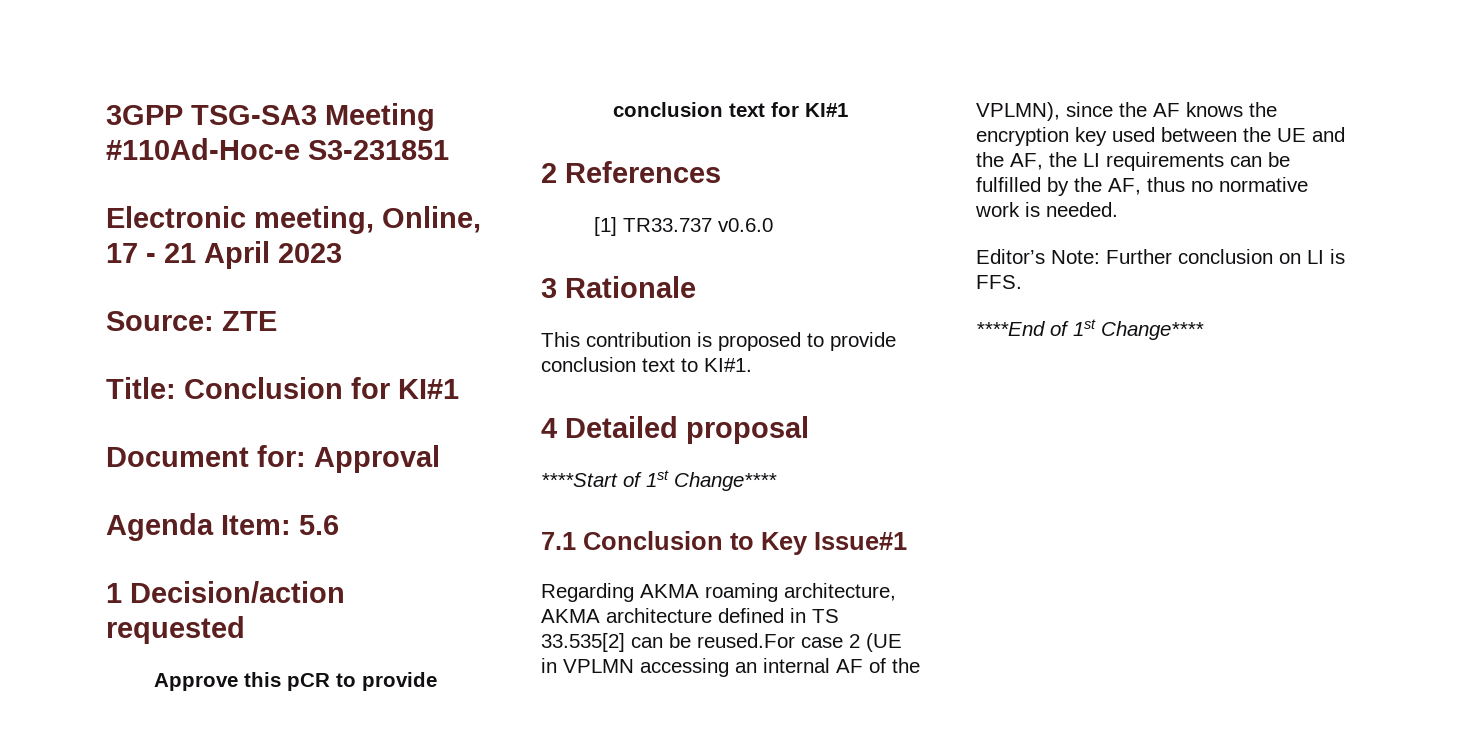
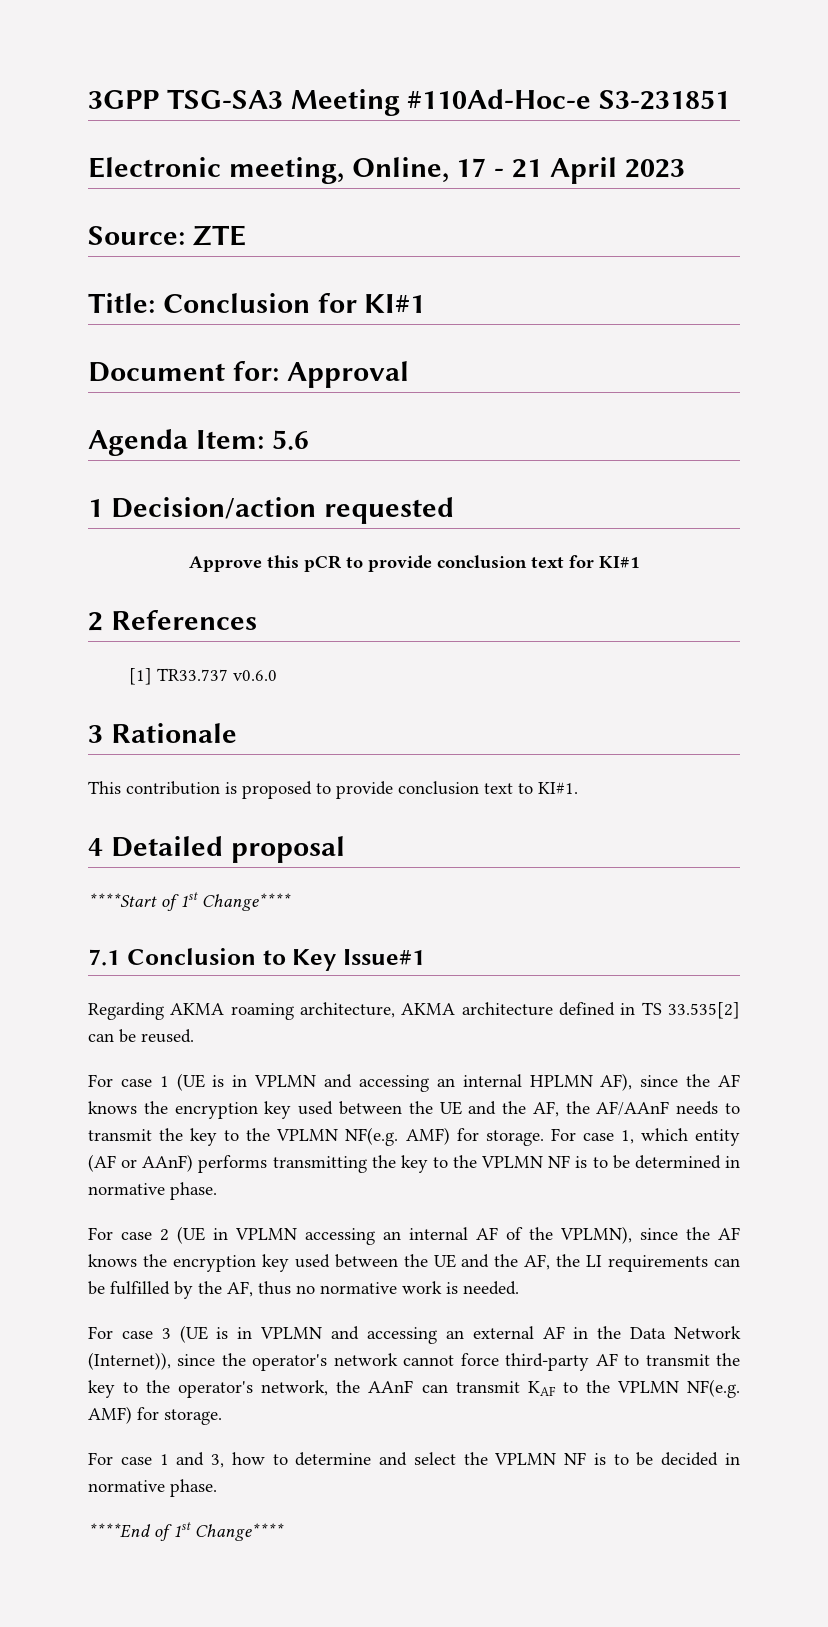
[697,633,795,648] reused.For -> [141,1029,194,1043] [88,1073,741,1092] [88,1101,740,1119] [88,1127,740,1146] [88,1154,740,1173] [88,1182,217,1200] [88,1227,113,1240] reused. // For case 1 (UE is in VPLMN and accessing an internal HPLMN AF), since the AF knows the encryption key used between the UE and the AF, the AF/AAnF needs to transmit the key to the VPLMN NF(e.g. AMF) for storage. For case 1, which entity (AF or AAnF) performs transmitting the key to the VPLMN NF is to be determined in normative phase. // For
[976,249,1345,264] [976,275,1022,289] Editor’s Note: Further conclusion on LI is FFS. -> [88,1325,742,1344] [88,1352,741,1371] [88,1379,741,1398] [88,1406,222,1425] [88,1452,740,1468] [88,1479,217,1497] For case 3 (UE is in VPLMN and accessing an external AF in the Data Network (Internet)), since the operator's network cannot force third-party AF to transmit the key to the operator's network, the AAnF can transmit KAF to the VPLMN NF(e.g. AMF) for storage. // For case 1 and 3, how to determine and select the VPLMN NF is to be decided in normative phase.

